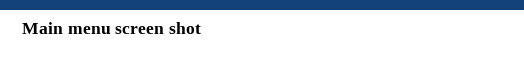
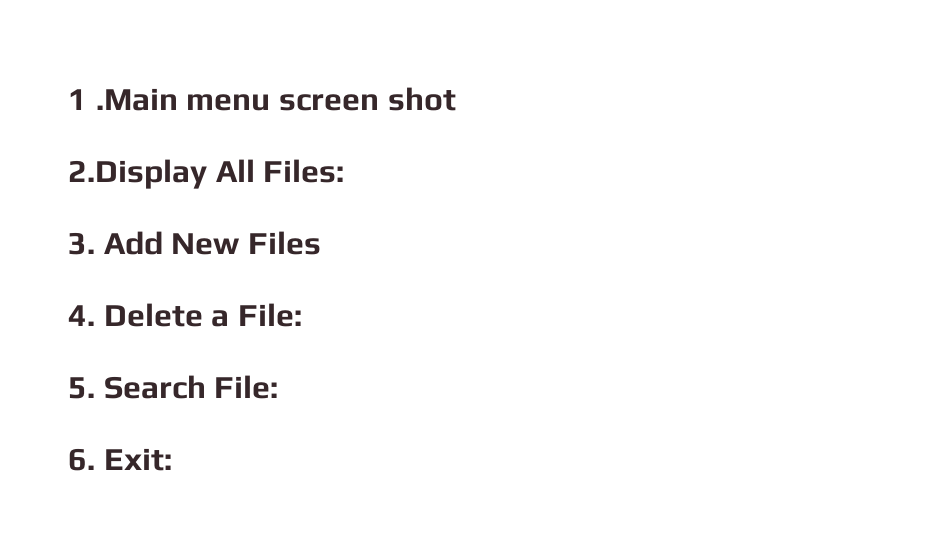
[22,22,63,34] Main -> [68,88,178,111] 1 .Main
(202, 28) none -> [68,159,345,189] [68,231,321,255] [68,303,302,327] [68,375,279,399] [68,448,172,471] // 2.Display All Files: // 3. Add New Files // 4. Delete a File: // 5. Search File: // 6. Exit:

